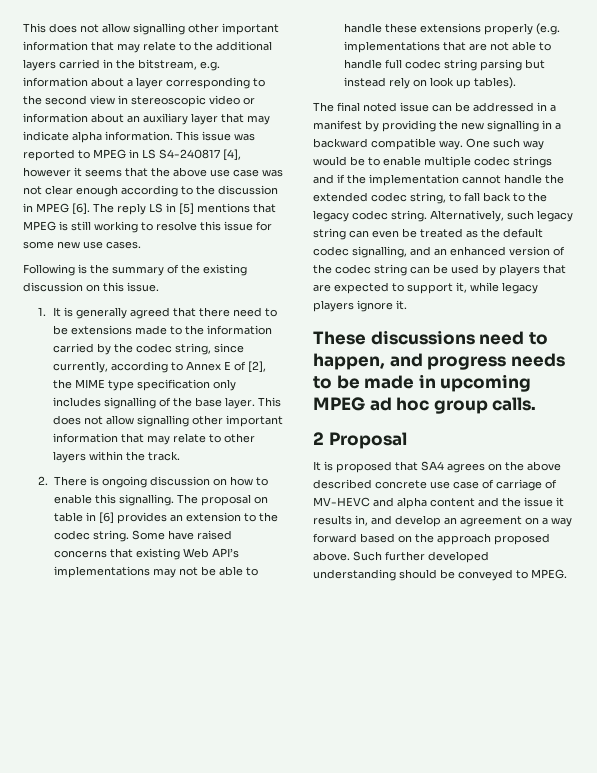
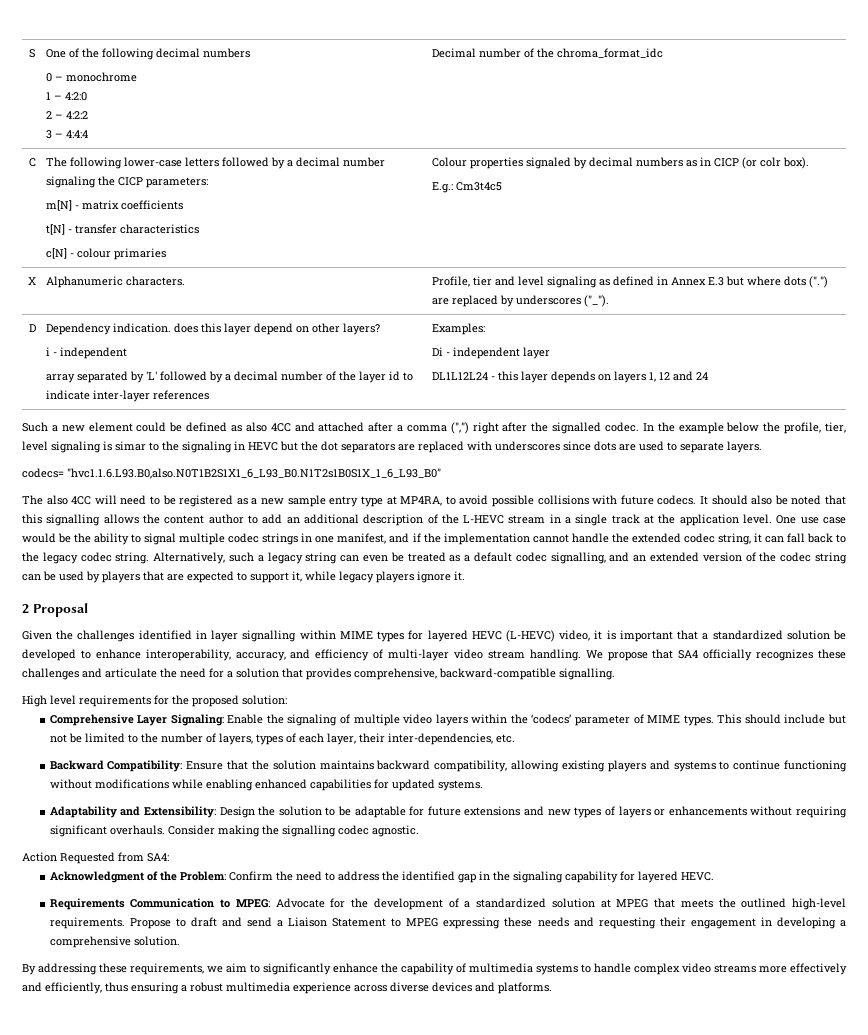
[23,23,279,35] [23,41,272,53] [23,59,220,71] [23,77,265,89] [23,95,255,107] [23,113,270,125] [23,131,255,143] [23,149,241,161] [23,167,283,177] [23,185,278,197] [23,203,276,215] [23,221,272,233] [23,241,141,249] [23,264,247,276] [23,282,159,292] [38,307,278,319] [53,325,273,335] [53,343,245,355] [53,361,267,373] [53,379,237,391] [53,397,282,409] [53,415,284,427] [53,433,256,445] [53,451,181,463] [38,476,268,488] [53,494,268,506] [53,512,278,524] [53,530,232,542] [53,548,239,560] [53,566,258,578] [343,23,560,35] [343,41,551,53] [343,59,545,71] [343,77,516,89] [313,102,556,112] [313,120,561,132] [313,138,544,150] [313,156,552,168] This does not allow signalling other important information that may relate to the additional layers carried in the bitstream, e.g. information about a layer corresponding to the second view in stereoscopic video or information about an auxiliary layer that may indicate alpha information. This issue was reported to MPEG in LS S4-240817 [4], however it seems that the above use case was not clear enough according to the discussion in MPEG [6]. The reply LS in [5] mentions that MPEG is still working to resolve this issue for some new use cases. // Following is the summary of the existing discussion on this issue. // 1. It is generally agreed that there need to be extensions made to the information carried by the codec string, since currently, according to Annex E of [2], the MIME type specification only includes signalling of the base layer. This does not allow signalling other important information that may relate to other layers within the track. // 2. There is ongoing discussion on how to enable this signalling. The proposal on table in [6] provides an extension to the codec string. Some have raised concerns that existing Web API’s implementations may not be able to handle these extensions properly (e.g. implementations that are not able to handle full codec string parsing but instead rely on look up tables). // The final noted issue can be addressed in a manifest by providing the new signalling in a backward compatible way. One such way would be to enable multiple codec strings -> [29,49,35,58] [46,48,251,60] [46,72,138,82] [46,92,88,101] [46,111,89,119] [46,130,89,139] [432,48,664,58] [28,158,36,167] [46,157,386,169] [46,176,209,188] [46,200,184,211] [46,224,200,235] [46,248,167,260] [432,157,810,169] [432,182,503,193] [28,277,36,285] [46,276,186,288] [432,276,829,288] [432,295,610,307] [28,324,36,332] [46,323,381,335] [46,347,128,359] [46,371,414,383] [46,390,210,402] [432,323,486,335] [432,347,551,359] [432,371,709,383] [22,422,846,434] [22,441,762,453] [22,468,441,479] [22,495,847,507] [22,514,847,526] [22,533,387,545] S | One of the following decimal numbers // 0 – monochrome // 1 – 4:2:0 // 2 – 4:2:2 // 3 – 4:4:4 | Decimal number of the chroma_format_idc // C | The following lower-case letters followed by a decimal number signaling the CICP parameters: // m[N] - matrix coefficients // t[N] - transfer characteristics // c[N] - colour primaries | Colour properties signaled by decimal numbers as in CICP (or colr box). // E.g.: Cm3t4c5 // X | Alphanumeric characters. | Profile, tier and level signaling as defined in Annex E.3 but where dots (".") are replaced by underscores ("_"). // D | Dependency indication. does this layer depend on other layers? // i - independent // array separated by 'L' followed by a decimal number of the layer id to indicate inter-layer references | Examples: // Di - independent layer // DL1L12L24 - this layer depends on layers 1, 12 and 24 // Such a new element could be defined as also 4CC and attached after a comma (",") right after the signalled codec. In the example below the profile, tier, level signaling is simar to the signaling in HEVC but the dot separators are replaced with underscores since dots are used to separate layers. // codecs= "hvc1.1.6.L93.B0,also.N0T1B2S1X1_6_L93_B0.N1T2s1B0S1X_1_6_L93_B0" // The also 4CC will need to be registered as a new sample entry type at MP4RA, to avoid possible collisions with future codecs. It should also be noted that this signalling allows the content author to add an additional description of the L-HEVC stream in a single track at the application level. One use case would be the ability to signal multiple codec strings in one manifest,
[449,193,461,202] to -> [753,533,784,543] it can
(534, 215) none -> [257,555,264,562] a
[481,228,500,238] the -> [464,555,471,562] a
[450,246,506,256] enhanced -> [650,552,699,562] extended
[313,330,548,345] [313,353,565,370] [313,374,532,392] [313,397,537,414] [313,432,407,449] [313,461,561,473] [313,479,557,491] [313,497,564,509] [313,515,572,527] [313,533,550,545] [313,551,489,563] [313,569,567,581] These discussions need to happen, and progress needs to be made in upcoming MPEG ad hoc group calls. // 2 Proposal // It is proposed that SA4 agrees on the above described concrete use case of carriage of MV-HEVC and alpha content and the issue it results in, and develop an agreement on a way forward based on the approach proposed above. Such further developed understanding should be conveyed to MPEG. -> [22,603,88,617] [22,630,847,642] [22,649,847,661] [22,668,615,680] [22,695,287,707] [49,714,847,726] [49,733,515,745] [49,760,848,772] [49,779,483,791] [49,806,848,818] [49,825,419,837] [22,852,169,864] [49,871,714,883] [49,898,847,910] [49,917,847,929] [49,936,180,948] [22,963,847,975] [22,982,552,994] 2 Proposal // Given the challenges identified in layer signalling within MIME types for layered HEVC (L-HEVC) video, it is important that a standardized solution be developed to enhance interoperability, accuracy, and efficiency of multi-layer video stream handling. We propose that SA4 officially recognizes these challenges and articulate the need for a solution that provides comprehensive, backward-compatible signalling. // High level requirements for the proposed solution: // Comprehensive Layer Signaling: Enable the signaling of multiple video layers within the ‘codecs’ parameter of MIME types. This should include but not be limited to the number of layers, types of each layer, their inter-dependencies, etc. // Backward Compatibility: Ensure that the solution maintains backward compatibility, allowing existing players and systems to continue functioning without modifications while enabling enhanced capabilities for updated systems. // Adaptability and Extensibility: Design the solution to be adaptable for future extensions and new types of layers or enhancements without requiring significant overhauls. Consider making the signalling codec agnostic. // Action Requested from SA4: // Acknowledgment of the Problem: Confirm the need to address the identified gap in the signaling capability for layered HEVC. // Requirements Communication to MPEG: Advocate for the development of a standardized solution at MPEG that meets the outlined high-level requirements. Propose to draft and send a Liaison Statement to MPEG expressing these needs and requesting their engagement in developing a comprehensive solution. // By addressing these requirements, we aim to significantly enhance the capability of multimedia systems to handle complex video streams more effectively and efficiently, thus ensuring a robust multimedia experience across diverse devices and platforms.

